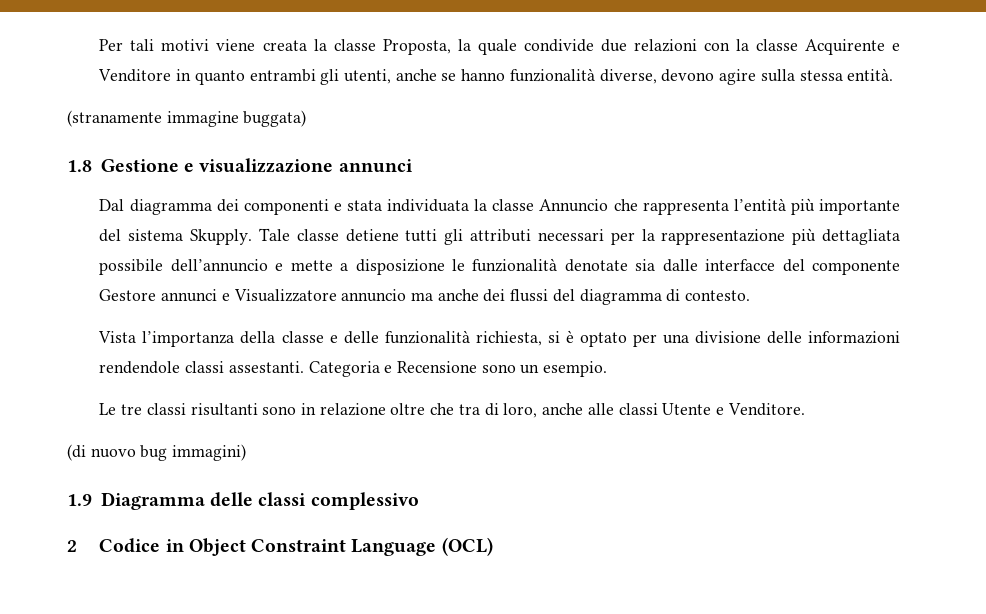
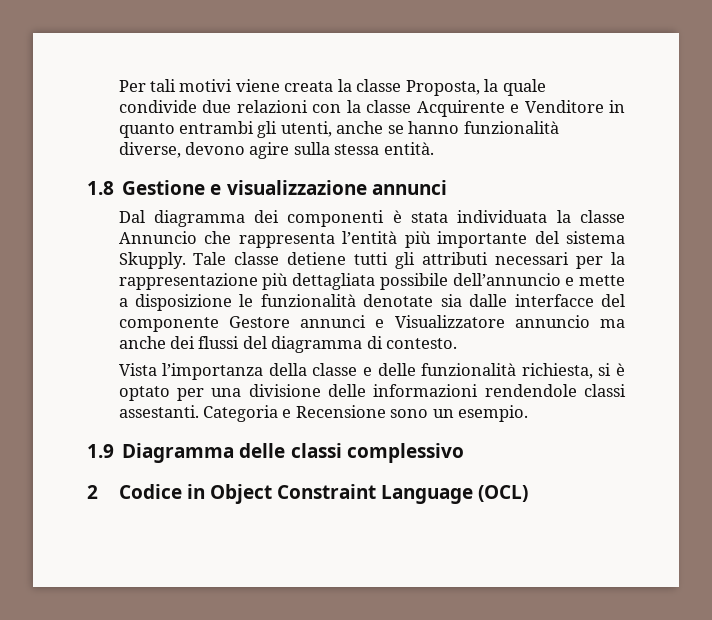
[67,110,307,127] // (stranamente immagine buggata) -> (434, 148) none
[333,203,342,211] e -> [392,210,402,223] è
[99,403,805,418] [67,444,247,461] // Le tre classi risultanti sono in relazione oltre che tra di loro, anche alle classi Utente e Venditore. // (di nuovo bug immagini) -> (529, 413) none

